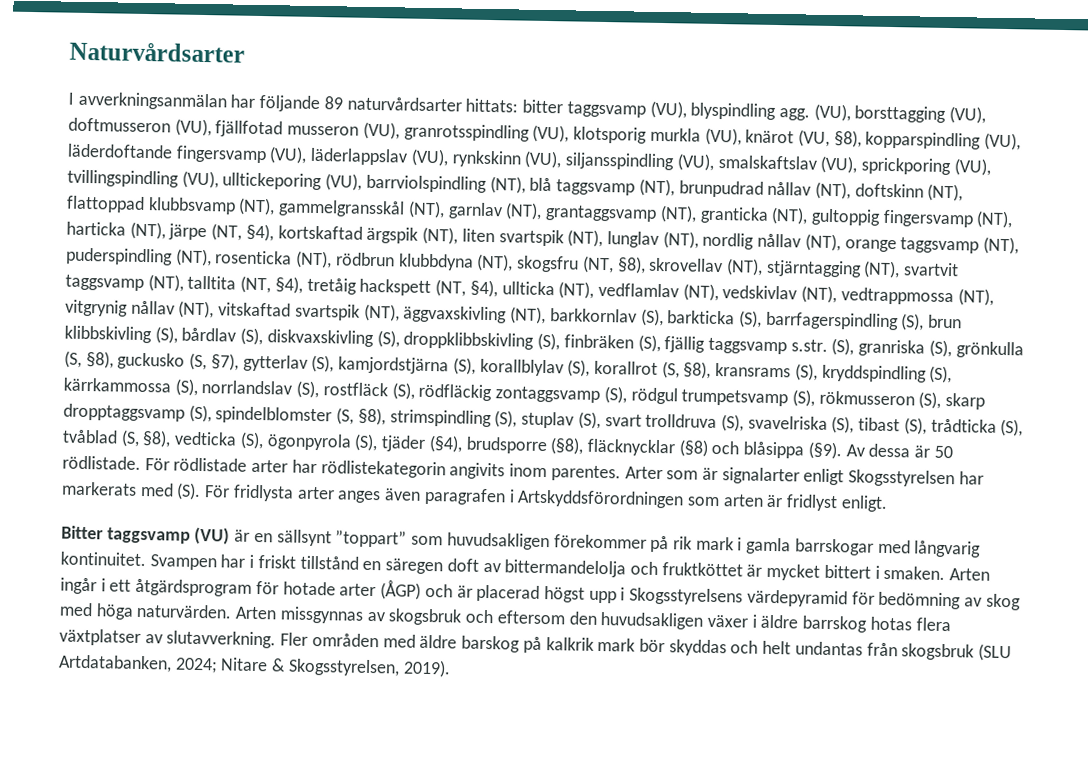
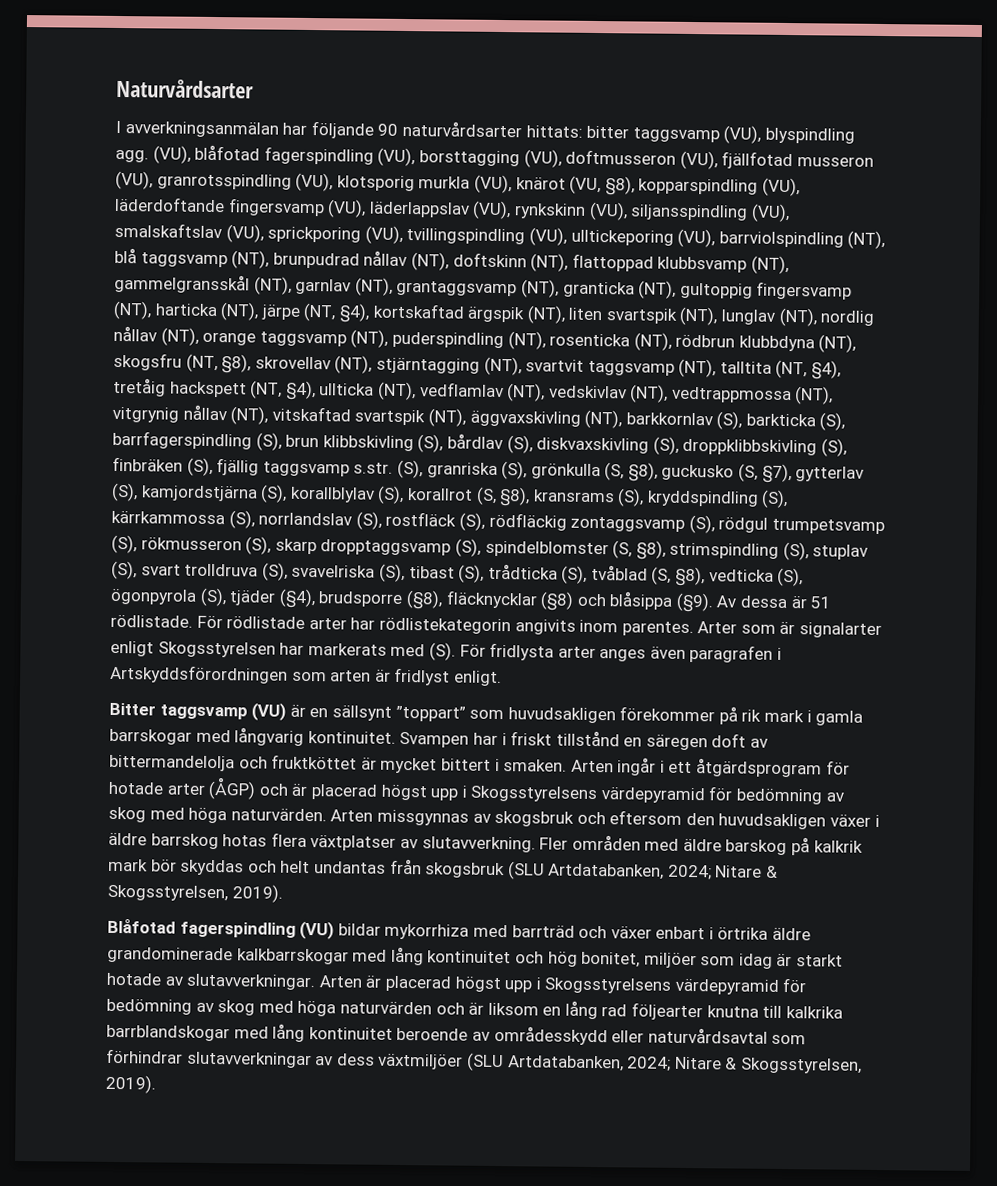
[323,96,343,110] 89 -> [377,123,399,136] 90
(851, 112) none -> [194,144,416,167] blåfotad fagerspindling (VU),
[933,445,953,459] 50 -> [810,596,832,609] 51
(451, 668) none -> [107,918,812,941] [107,946,844,969] [106,972,807,995] [106,998,843,1021] [106,1023,807,1046] [106,1048,862,1074] [105,1074,156,1094] // Blåfotad fagerspindling (VU) bildar mykorrhiza med barrträd och växer enbart i örtrika äldre grandominerade kalkbarrskogar med lång kontinuitet och hög bonitet, miljöer som idag är starkt hotade av slutavverkningar. Arten är placerad högst upp i Skogsstyrelsens värdepyramid för bedömning av skog med höga naturvärden och är liksom en lång rad följearter knutna till kalkrika barrblandskogar med lång kontinuitet beroende av områdesskydd eller naturvårdsavtal som förhindrar slutavverkningar av dess växtmiljöer (SLU Artdatabanken, 2024; Nitare & Skogsstyrelsen, 2019).

